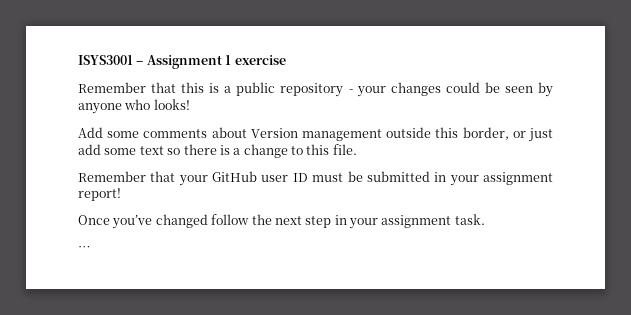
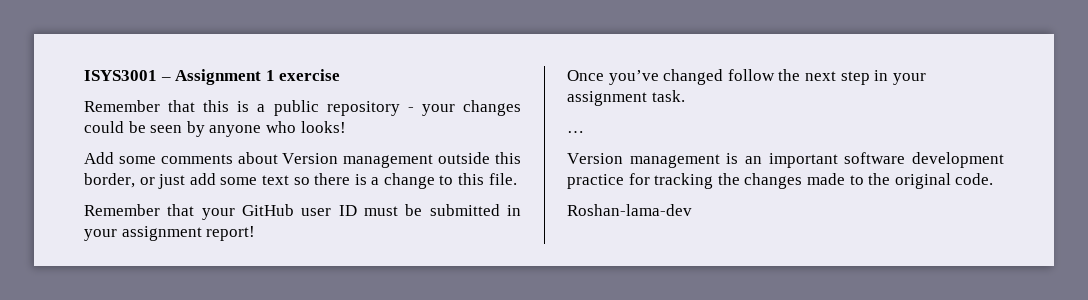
(91, 249) none -> [567,152,1004,168] [567,173,994,189] [567,204,692,216] // Version management is an important software development practice for tracking the changes made to the original code. // Roshan-lama-dev

